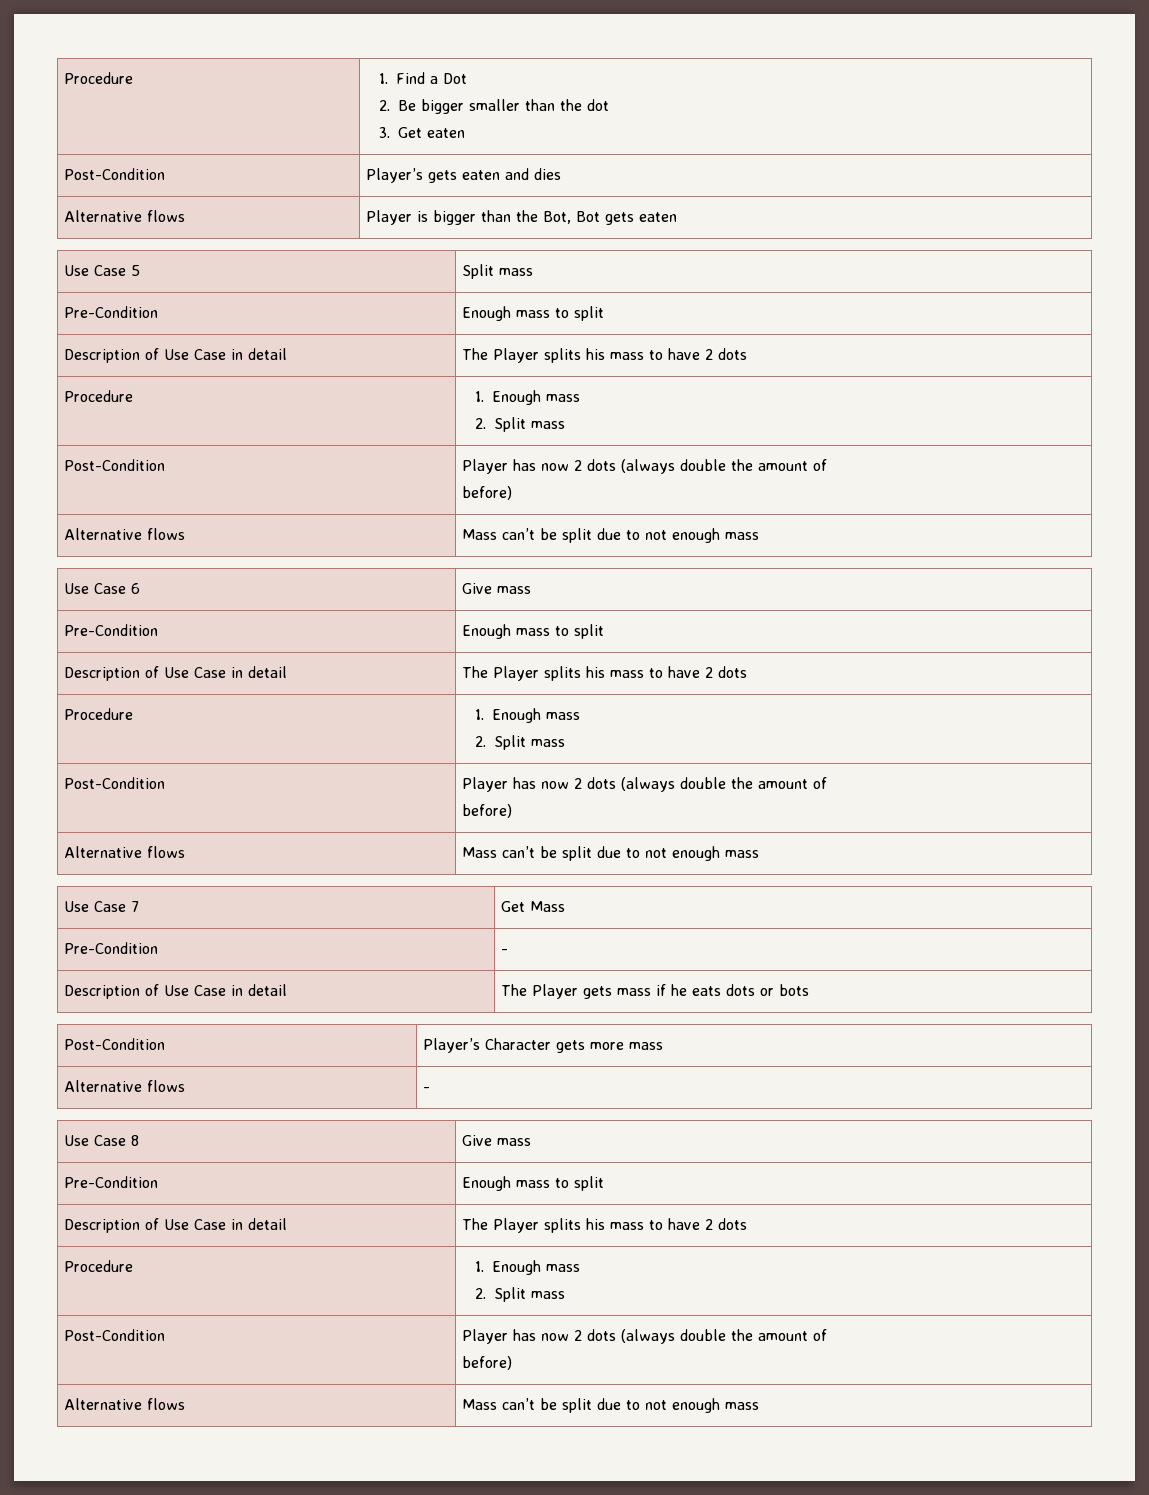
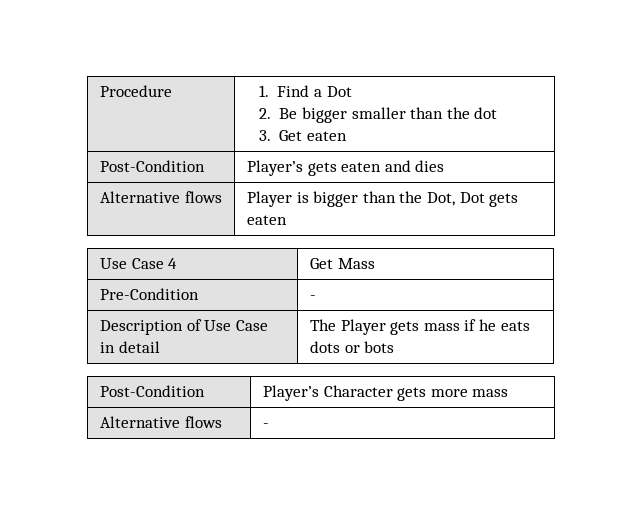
[543,211,601,224] Bot, Bot -> [427,192,485,206] Dot, Dot
[131,265,141,276] [462,264,534,279] [64,306,159,318] [462,306,605,321] [64,348,288,363] [462,348,748,363] [64,390,134,402] [475,390,581,405] [475,417,566,432] [64,459,166,471] [462,459,828,474] [462,486,513,500] [64,528,186,540] [462,528,760,543] [64,583,141,594] [462,583,532,594] [64,624,159,636] [462,624,605,639] [64,666,288,681] [462,666,748,681] [64,708,134,720] [475,708,581,723] [475,735,566,750] [64,777,166,789] [462,777,828,792] [462,804,513,818] [64,846,186,858] [462,846,760,861] [64,901,140,912] 5 | Split mass // Pre-Condition | Enough mass to split // Description of Use Case in detail | The Player splits his mass to have 2 dots // Procedure | 1. Enough mass // 2. Split mass // Post-Condition | Player has now 2 dots (always double the amount of // before) // Alternative flows | Mass can’t be split due to not enough mass // Use Case 6 | Give mass // Pre-Condition | Enough mass to split // Description of Use Case in detail | The Player splits his mass to have 2 dots // Procedure | 1. Enough mass // 2. Split mass // Post-Condition | Player has now 2 dots (always double the amount of // before) // Alternative flows | Mass can’t be split due to not enough mass // Use Case 7 -> [168,258,178,269] 4
[64,1135,140,1146] [462,1135,532,1146] [64,1176,159,1188] [462,1176,605,1191] [64,1218,288,1233] [462,1218,748,1233] [64,1260,134,1272] [475,1260,581,1275] [475,1287,566,1302] [64,1329,166,1341] [462,1329,828,1344] [462,1356,513,1370] [64,1398,186,1410] [462,1398,760,1413] // Use Case 8 | Give mass // Pre-Condition | Enough mass to split // Description of Use Case in detail | The Player splits his mass to have 2 dots // Procedure | 1. Enough mass // 2. Split mass // Post-Condition | Player has now 2 dots (always double the amount of // before) // Alternative flows | Mass can’t be split due to not enough mass -> (270, 425) none

